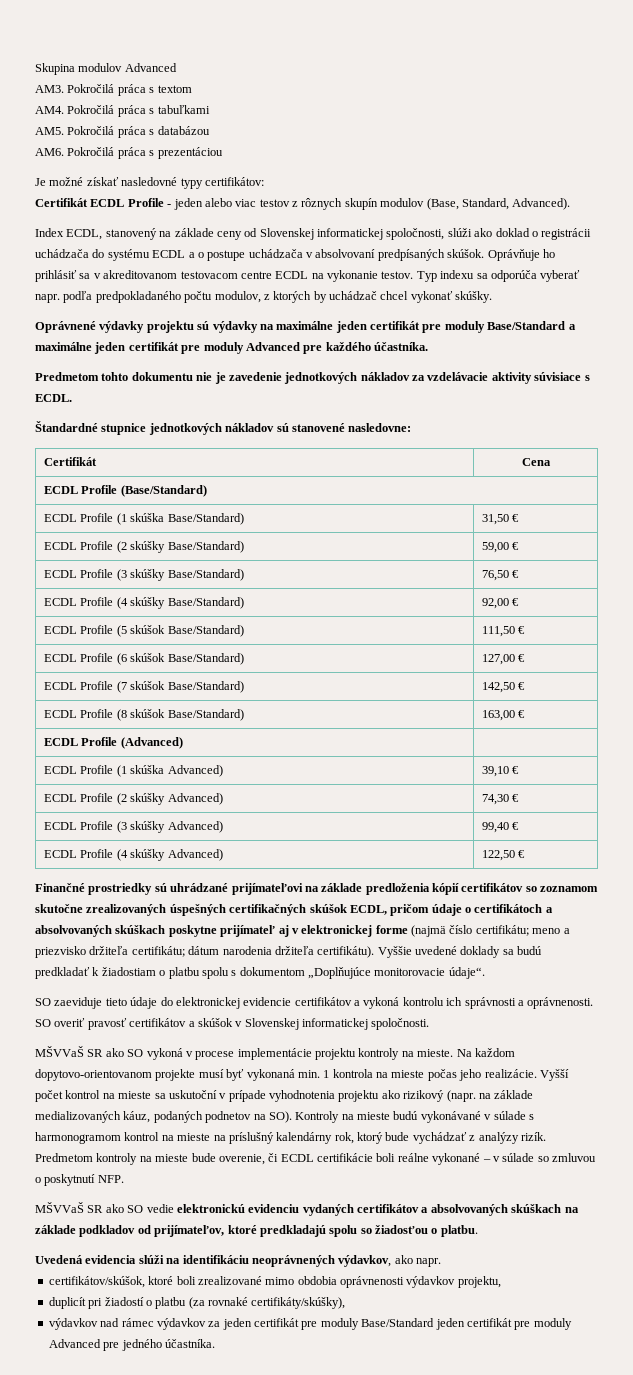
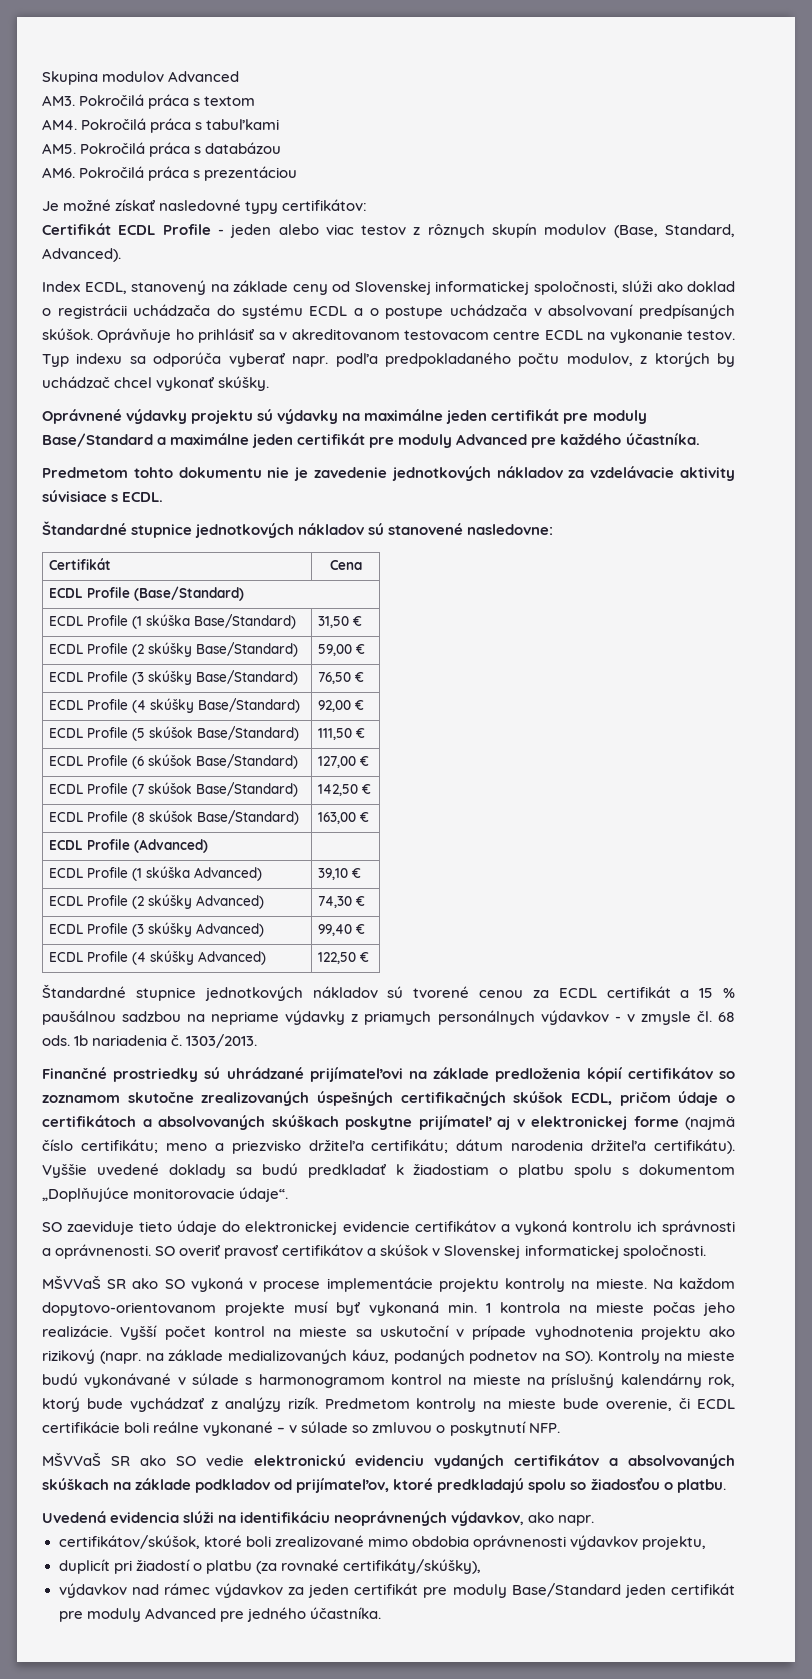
(526, 854) none -> [42,984,735,1001] [42,1010,736,1025] [42,1034,258,1048] // Štandardné stupnice jednotkových nákladov sú tvorené cenou za ECDL certifikát a 15 % paušálnou sadzbou na nepriame výdavky z priamych personálnych výdavkov - v zmysle čl. 68 ods. 1b nariadenia č. 1303/2013.

